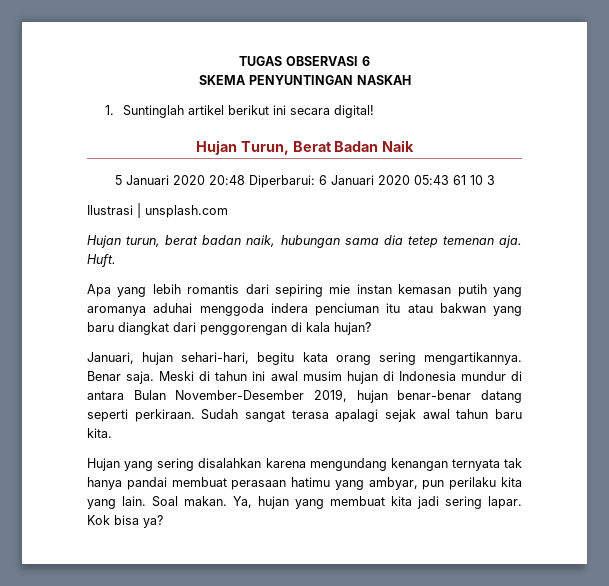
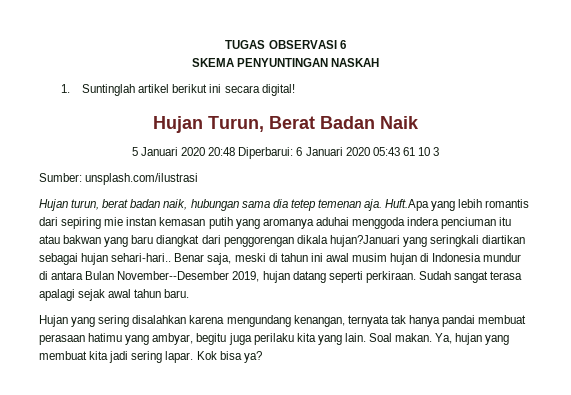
[87,203,228,218] Ilustrasi | unsplash.com -> [39,173,199,185] Sumber: unsplash.com/ilustrasi
[87,254,116,267] [87,284,111,297] Huft. // Apa -> [385,199,430,211] Huft.Apa
[291,322,371,335] [87,352,522,365] [87,371,195,384] di kala hujan? // Januari, hujan sehari-hari, begitu kata orang sering mengartikannya. Benar saja. Meski -> [296,235,526,247] [39,253,266,265] dikala hujan?Januari yang seringkali diartikan sebagai hujan sehari-hari.. Benar saja, meski
[175,390,305,400] November-Desember -> [117,271,230,280] November--Desember
[397,390,472,400] benar-benar -> (290, 277) none
[495,409,522,419] [87,428,112,438] baru kita. -> [164,289,190,298] baru.
[390,458,448,471] kenangan -> [293,315,345,327] kenangan,
[422,480,445,490] pun -> [196,333,252,345] begitu juga

